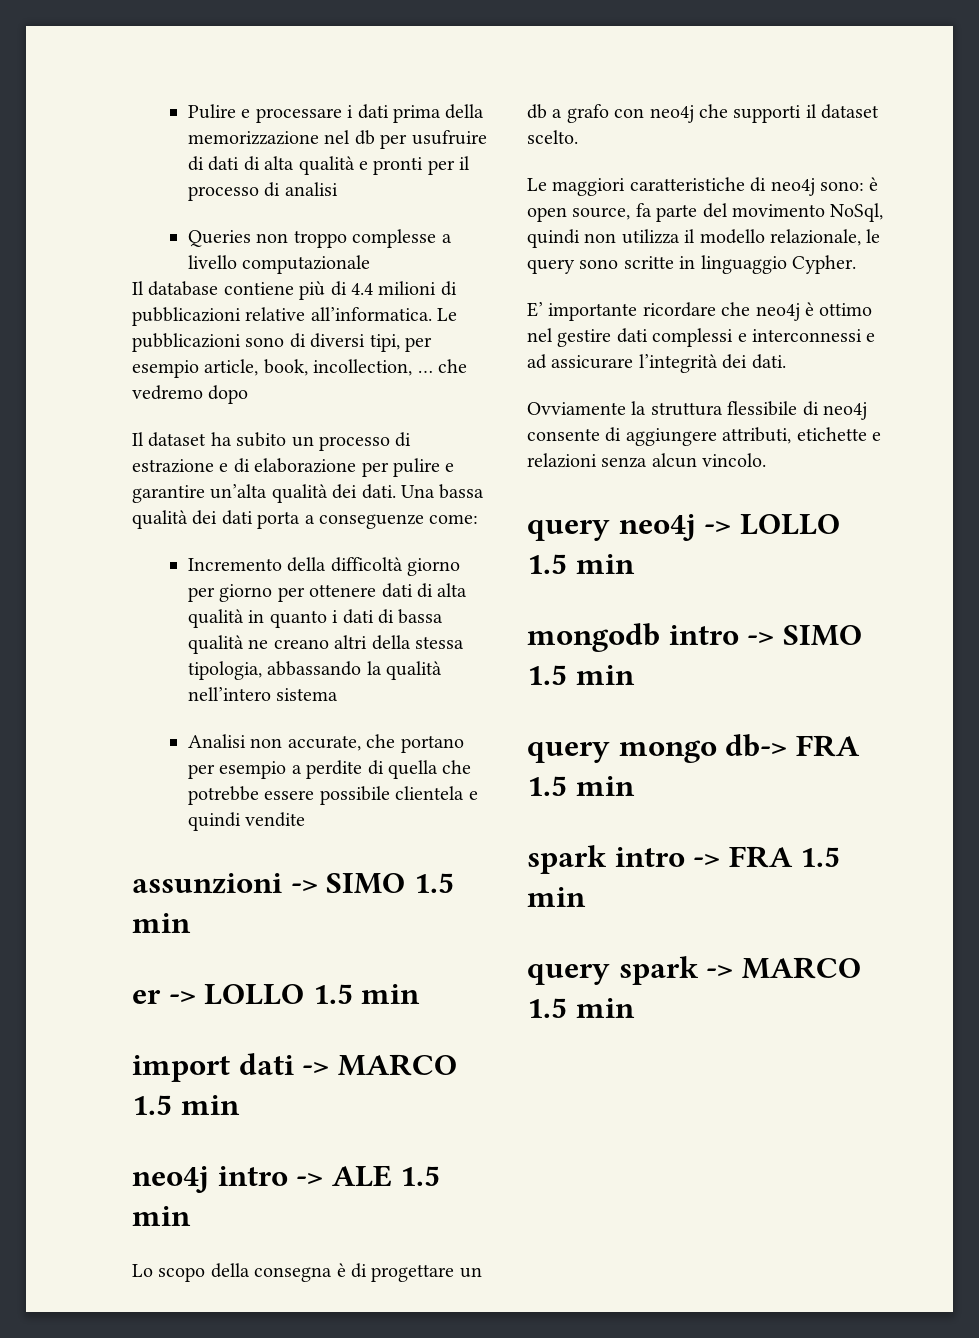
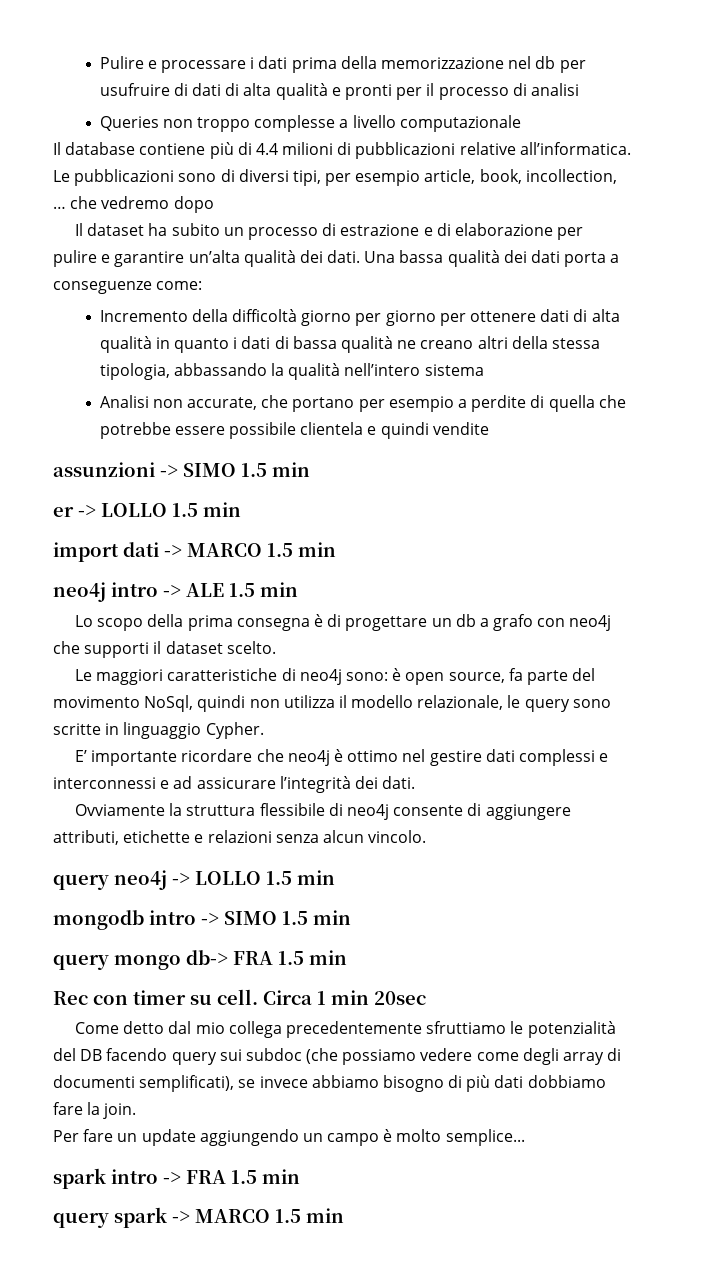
(250, 1270) none -> [187,615,233,631] prima
(635, 786) none -> [53,989,426,1005] [75,1021,616,1038] [53,1048,622,1065] [53,1075,606,1092] [53,1102,137,1119] [53,1129,525,1146] // Rec con timer su cell. Circa 1 min 20sec // Come detto dal mio collega precedentemente sfruttiamo le potenzialità del DB facendo query sui subdoc (che possiamo vedere come degli array di documenti semplificati), se invece abbiamo bisogno di più dati dobbiamo fare la join. // Per fare un update aggiungendo un campo è molto semplice...

